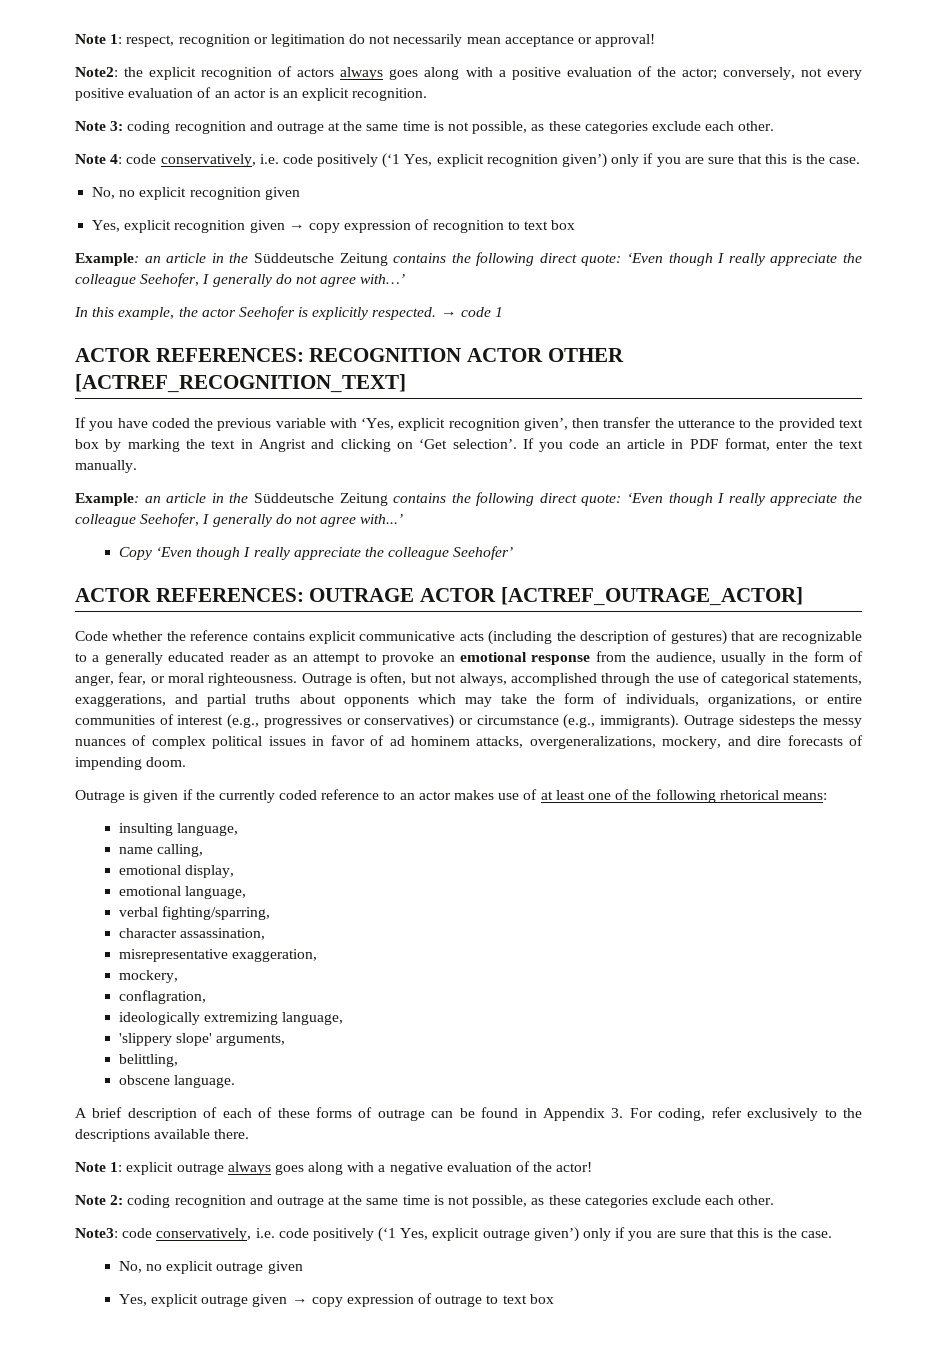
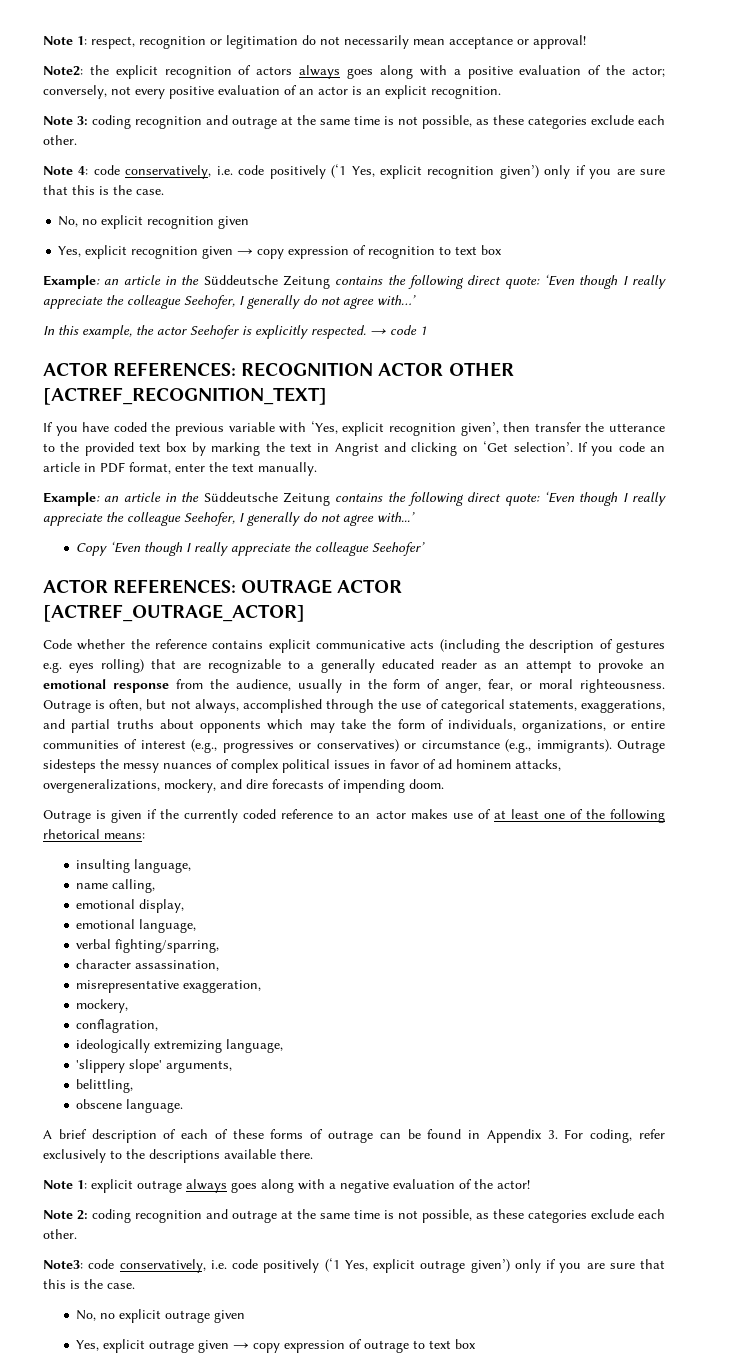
[670,630,727,645] gestures) -> [616,640,665,653] [43,659,144,673] gestures e.g. eyes rolling)

